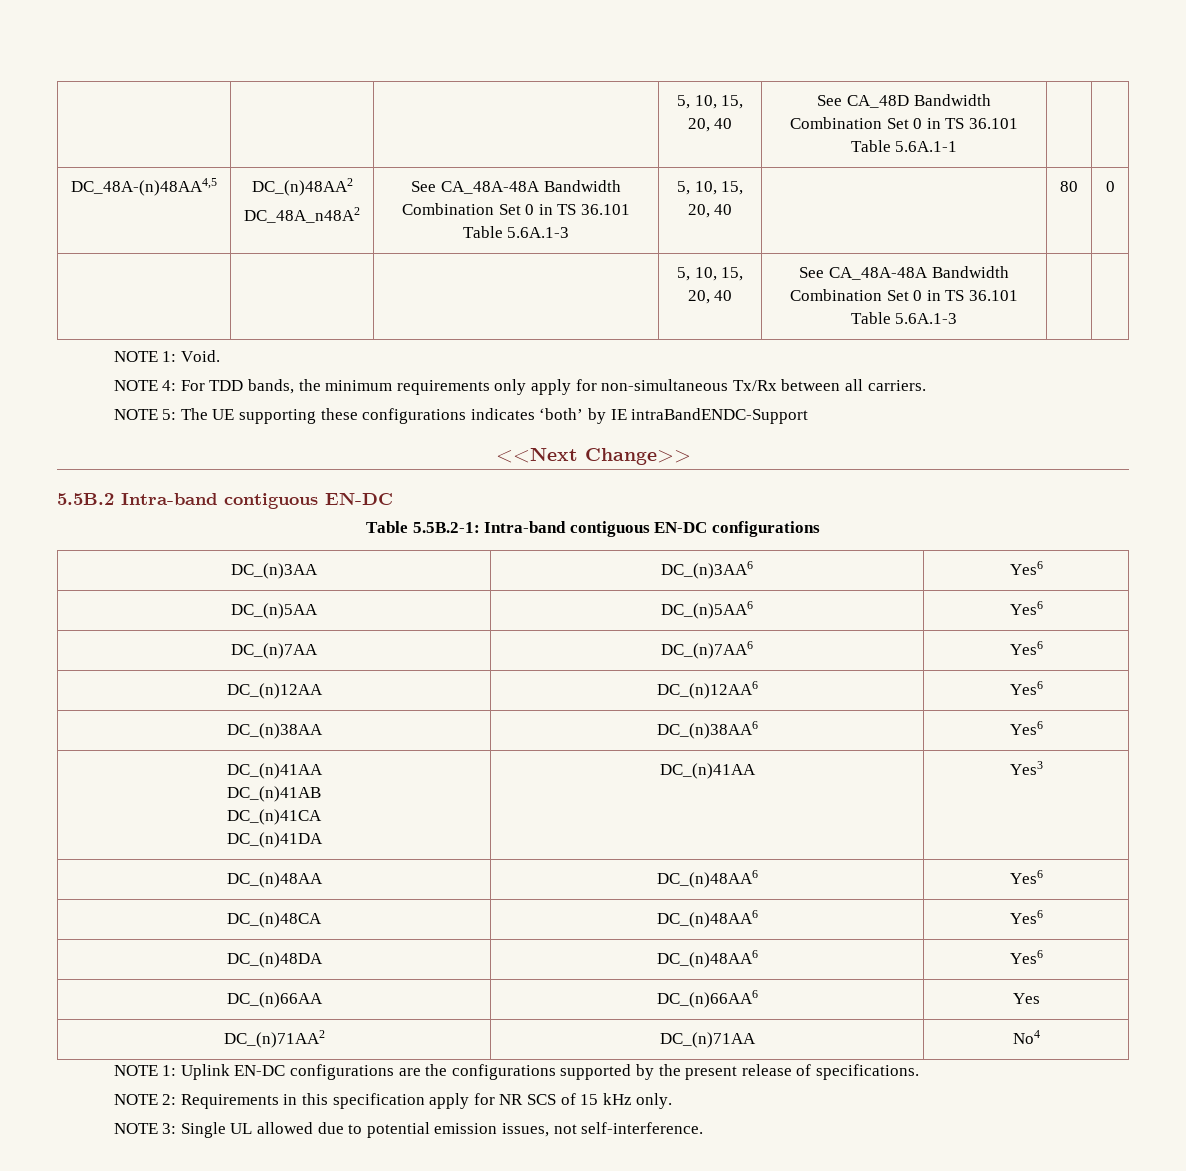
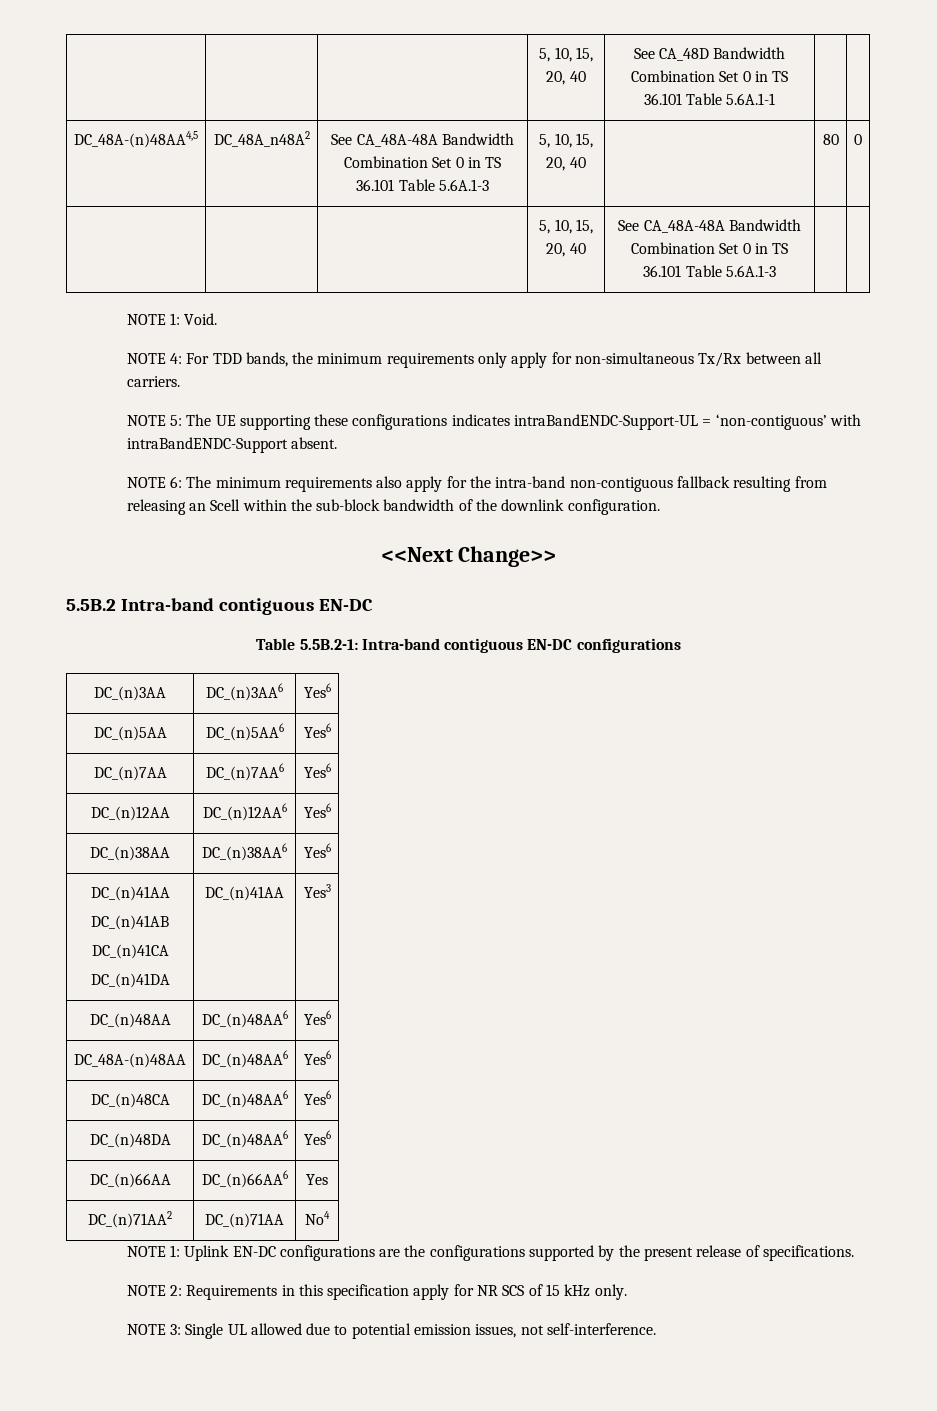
[251,178,353,196] DC_(n)48AA2 // -> (198, 139) none
[539,408,809,424] ‘both’ by IE intraBandENDC-Support -> [514,414,862,430] [126,437,337,453] [126,476,827,492] [126,499,660,515] intraBandENDC-Support-UL = ‘non-contiguous’ with intraBandENDC-Support absent. // NOTE 6: The minimum requirements also apply for the intra-band non-contiguous fallback resulting from releasing an Scell within the sub-block bandwidth of the downlink configuration.
(1043, 877) none -> [74,1053,186,1068] [201,1050,288,1068] [303,1050,331,1065] // DC_48A-(n)48AA | DC_(n)48AA6 | Yes6

